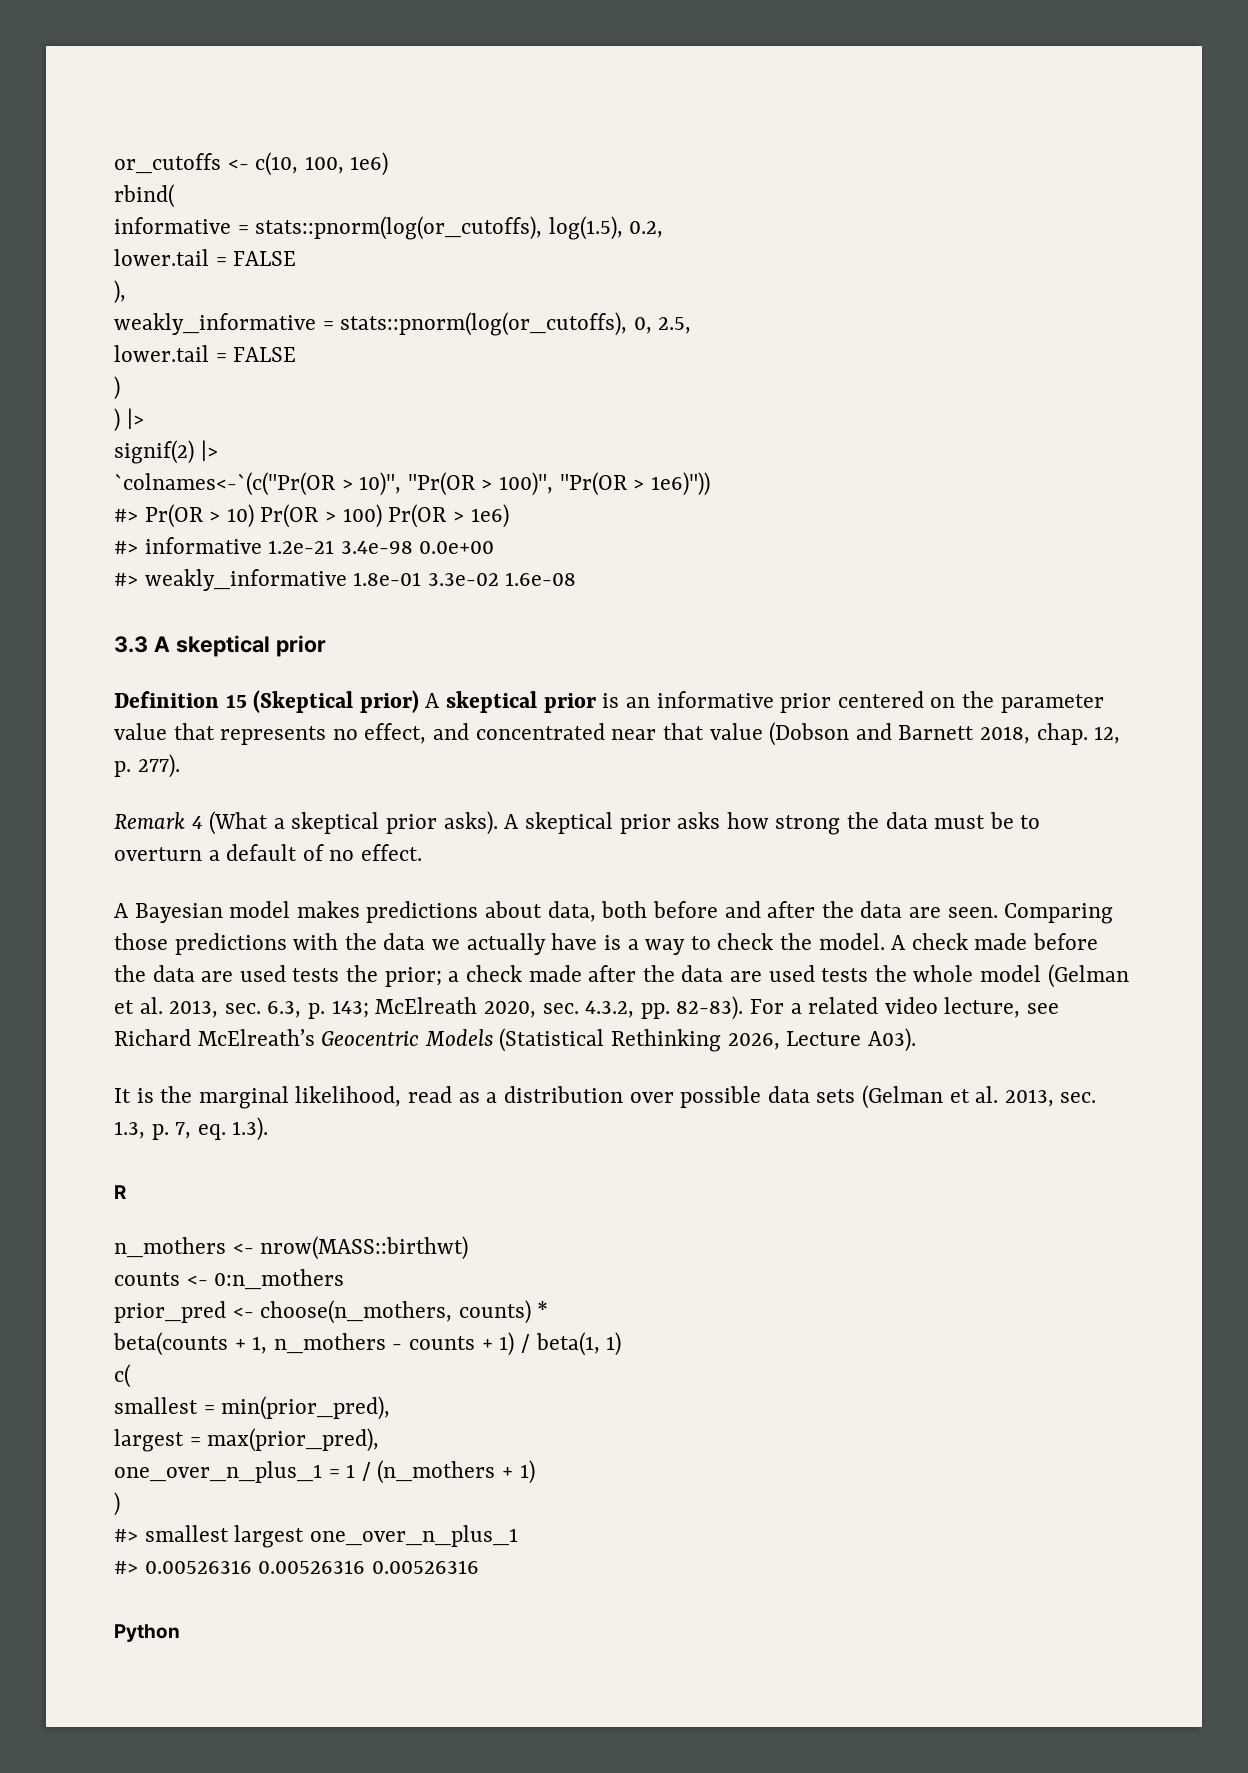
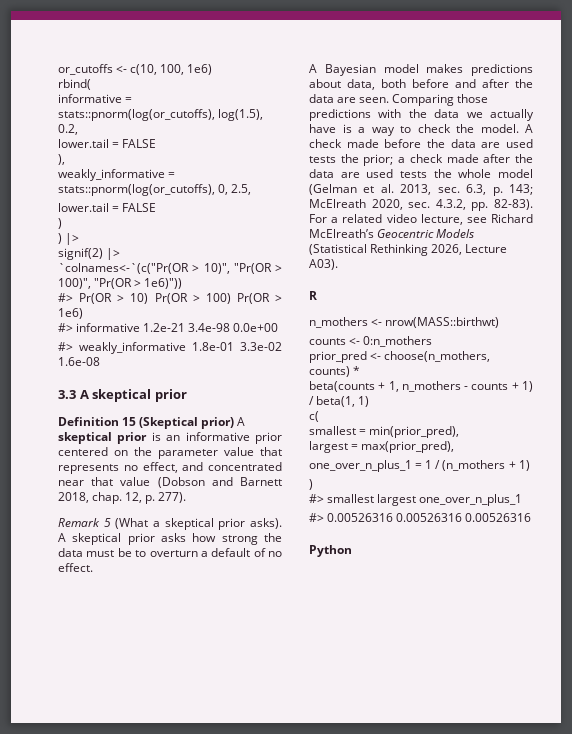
[191,816,203,829] 4 -> [103,518,111,527] 5
[114,1085,1097,1109] [114,1117,269,1141] // It is the marginal likelihood, read as a distribution over possible data sets (Gelman et al. 2013, sec. 1.3, p. 7, eq. 1.3). -> (338, 264) none

